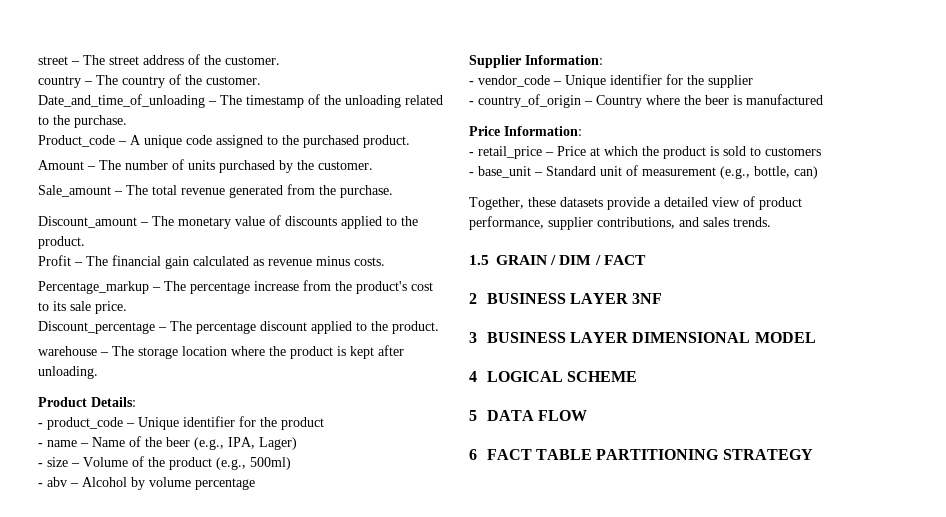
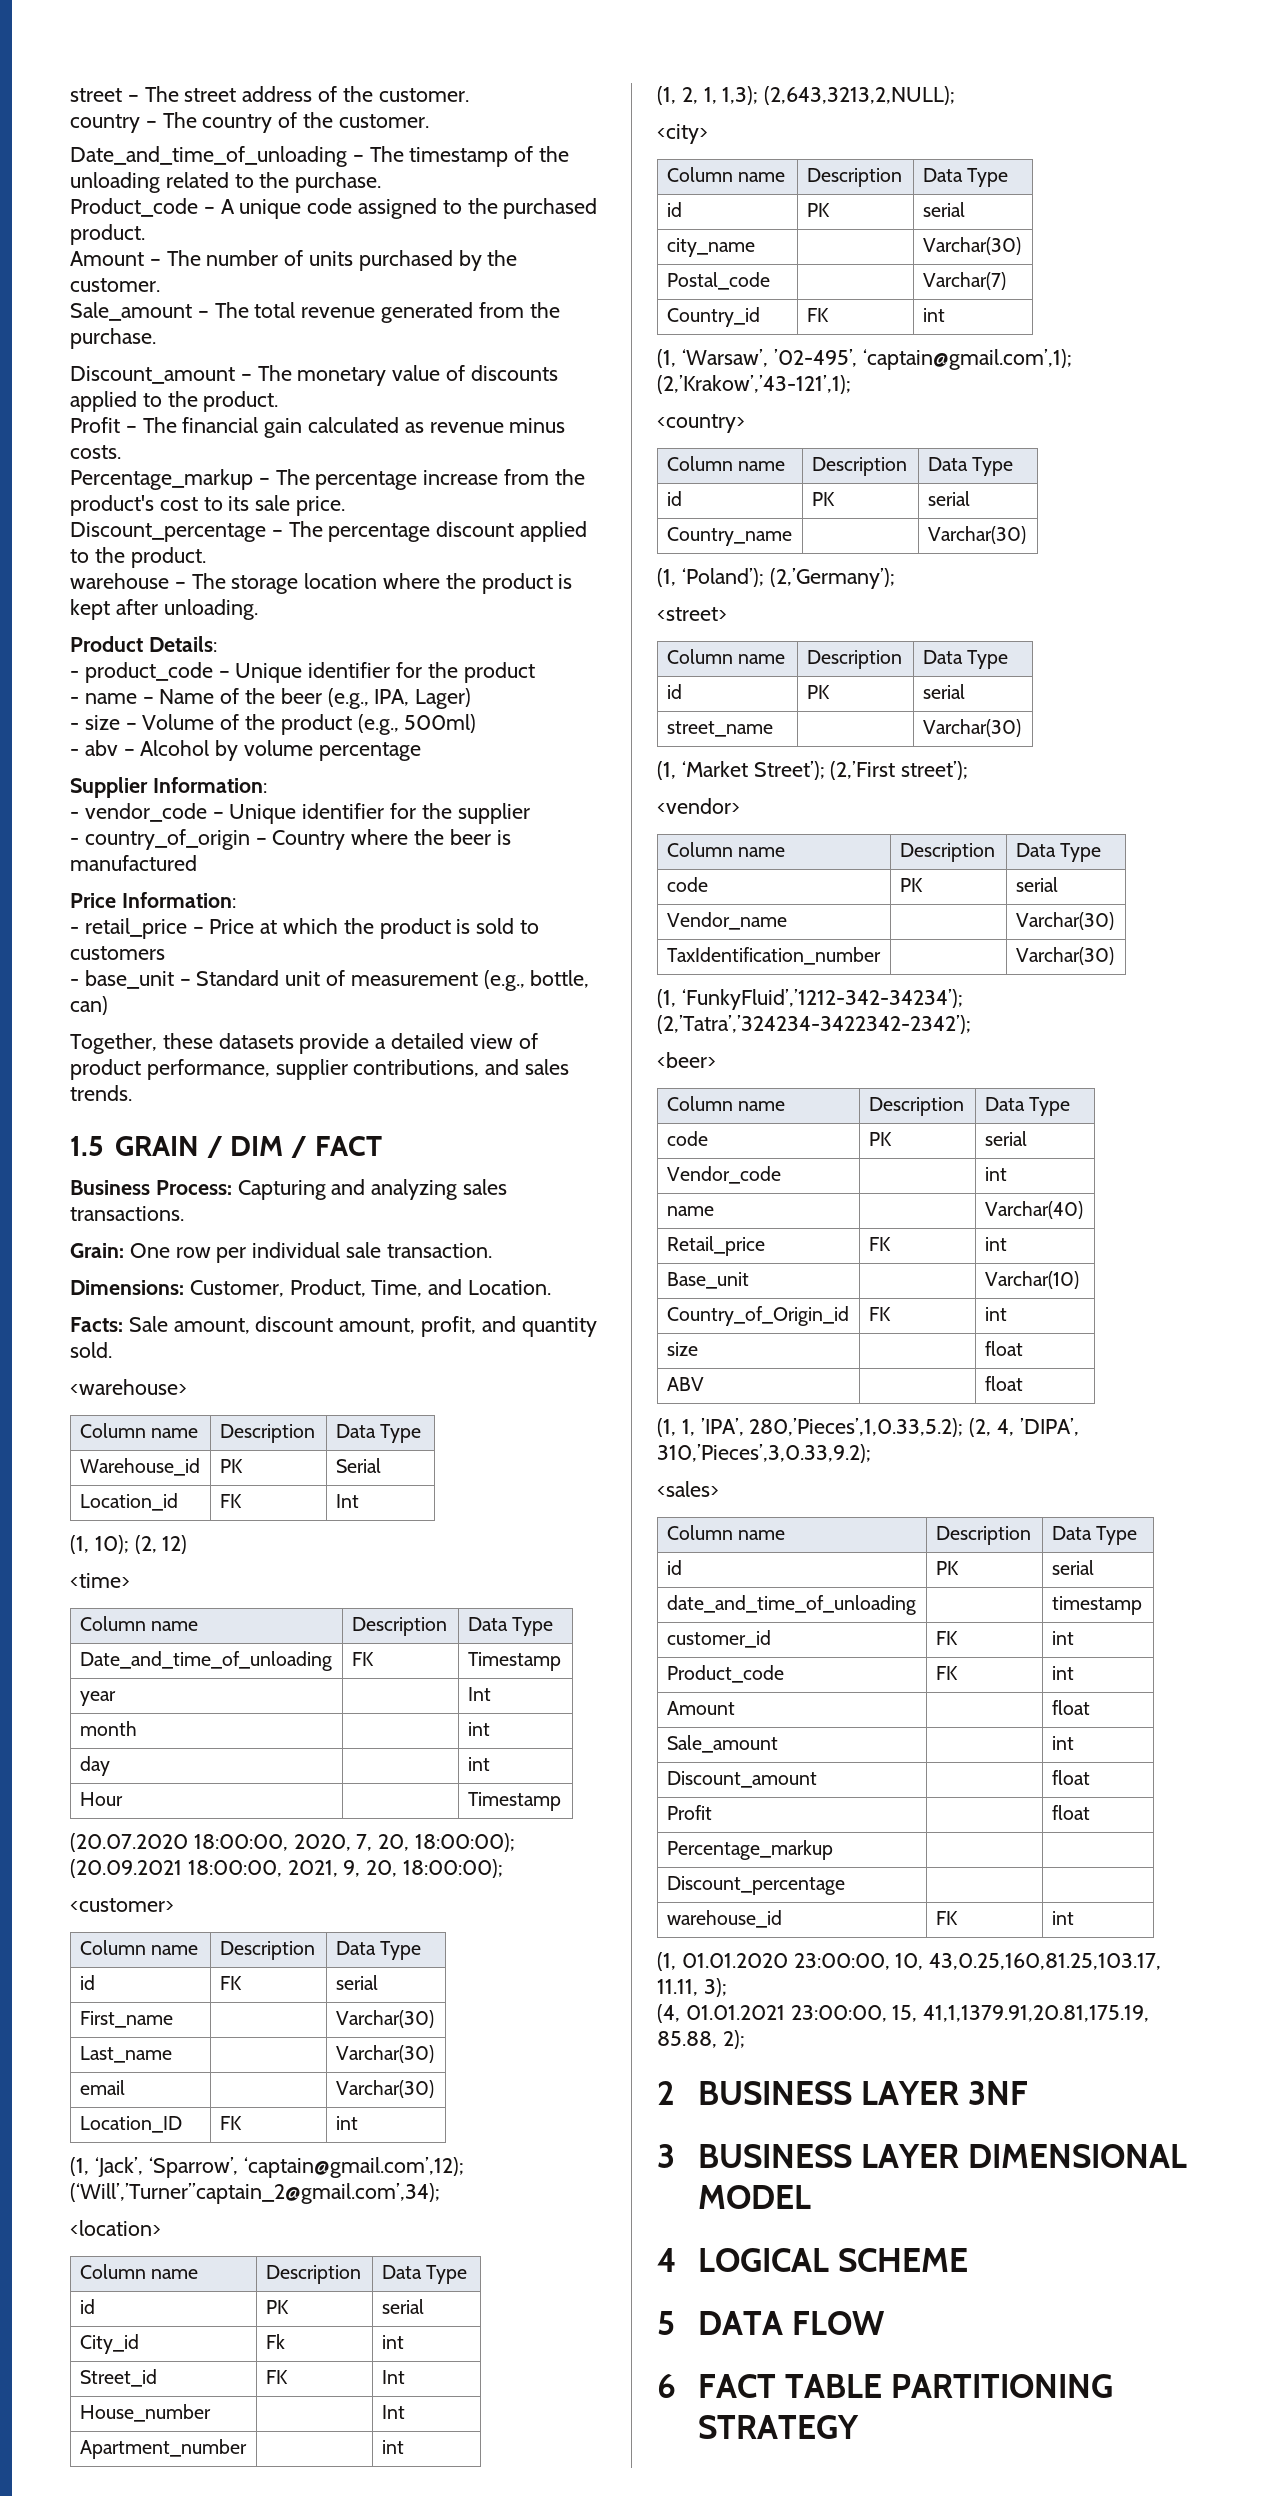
(646, 260) none -> [70,1179,508,1200] [70,1206,184,1221] [70,1242,492,1263] [70,1279,552,1297] [70,1316,597,1337] [70,1342,112,1358] [70,1379,187,1395] [79,1423,199,1438] [219,1424,315,1443] [335,1424,422,1443] [79,1458,200,1476] [219,1459,243,1473] [335,1458,381,1473] [79,1493,178,1511] [219,1494,242,1508] [335,1494,359,1508] [70,1535,188,1554] [70,1573,130,1588] [79,1616,199,1631] [351,1617,447,1636] [467,1617,554,1636] [79,1651,332,1671] [351,1652,374,1666] [467,1652,561,1671] [79,1691,116,1706] [467,1687,491,1701] [79,1721,137,1736] [467,1722,490,1736] [79,1756,110,1776] [467,1757,490,1771] [79,1792,123,1806] [467,1792,561,1811] [70,1833,515,1852] [70,1859,504,1878] [70,1898,174,1912] [79,1940,199,1955] [219,1941,315,1960] [335,1941,422,1960] [79,1975,95,1990] [219,1976,242,1990] [335,1975,378,1990] [79,2011,173,2028] [335,2010,434,2028] [79,2046,172,2063] [335,2045,434,2063] [79,2080,125,2095] [335,2080,434,2098] [79,2116,182,2133] [219,2116,242,2130] [335,2116,358,2130] [70,2157,465,2178] [70,2183,440,2204] [70,2220,161,2236] [79,2264,199,2279] [265,2265,361,2284] [381,2265,468,2284] [79,2299,95,2314] [265,2300,289,2314] [381,2299,424,2314] [79,2334,139,2354] [265,2334,285,2349] [381,2335,404,2349] [79,2369,157,2387] [265,2370,288,2384] [381,2370,405,2384] [79,2404,211,2422] [381,2405,405,2419] [79,2439,247,2459] [381,2440,404,2454] [657,86,956,105] [657,124,708,144] [666,167,786,182] [806,168,902,187] [922,168,1009,187] [666,202,682,217] [806,203,830,217] [922,202,965,217] [666,238,755,257] [922,237,1021,255] [666,272,770,290] [922,272,1006,290] [666,307,760,327] [806,308,829,322] [922,308,945,322] [657,349,1073,370] [657,375,851,394] [657,414,745,433] [666,456,786,471] [811,457,907,476] [927,457,1014,476] [666,491,682,506] [811,492,835,506] [927,491,970,506] [666,527,792,546] [927,526,1026,544] [657,568,895,589] [657,607,727,621] [666,649,786,664] [806,650,902,669] [922,650,1009,669] [666,684,682,699] [806,685,830,699] [922,684,965,699] [666,721,773,737] [922,719,1021,737] [657,761,969,780] [657,798,740,814] [666,842,786,857] [899,843,995,862] [1015,843,1102,862] [666,877,708,892] [899,878,923,892] [1015,877,1058,892] [666,912,787,930] [1015,912,1114,930] [666,947,881,965] [1015,947,1114,965] [657,989,963,1010] [657,1015,971,1034] [657,1052,716,1068] [666,1096,786,1111] [868,1097,964,1116] [984,1097,1071,1116] [666,1131,708,1146] [868,1132,892,1146] [984,1131,1027,1146] [666,1166,781,1184] [984,1167,1007,1181] [666,1206,714,1216] [984,1201,1083,1219] [666,1236,765,1256] [868,1237,891,1251] [984,1237,1007,1251] [666,1272,749,1289] [984,1271,1079,1289] [666,1306,849,1326] [868,1307,891,1321] [984,1307,1007,1321] [666,1342,698,1356] [984,1341,1023,1356] [666,1377,704,1391] [984,1376,1023,1391] [657,1418,1079,1437] [657,1444,871,1463] [657,1481,719,1497] [666,1525,786,1540] [935,1526,1031,1545] [1051,1526,1138,1545] [666,1560,682,1575] [935,1561,959,1575] [1051,1560,1094,1575] [666,1595,916,1615] [1051,1596,1142,1615] [666,1630,771,1648] [935,1631,958,1645] [1051,1631,1074,1645] [666,1665,784,1683] [935,1666,958,1680] [1051,1666,1074,1680] [666,1701,735,1715] [1051,1700,1090,1715] [666,1735,778,1753] [1051,1736,1074,1750] [666,1771,817,1788] [1051,1770,1090,1785] [666,1805,712,1820] [1051,1805,1090,1820] [666,1840,833,1860] [666,1876,845,1895] [666,1910,782,1928] [935,1911,958,1925] [1051,1911,1074,1925] [657,1952,1162,1971] [657,1978,727,1997] [657,2004,1150,2023] [657,2030,745,2049] // Business Process: Capturing and analyzing sales transactions. // Grain: One row per individual sale transaction. // Dimensions: Customer, Product, Time, and Location. // Facts: Sale amount, discount amount, profit, and quantity sold. // <warehouse> // Column name | Description | Data Type // Warehouse_id | PK | Serial // Location_id | FK | Int // (1, 10); (2, 12) // <time> // Column name | Description | Data Type // Date_and_time_of_unloading | FK | Timestamp // year | | Int // month | | int // day | | int // Hour | | Timestamp // (20.07.2020 18:00:00, 2020, 7, 20, 18:00:00); (20.09.2021 18:00:00, 2021, 9, 20, 18:00:00); // <customer> // Column name | Description | Data Type // id | FK | serial // First_name | | Varchar(30) // Last_name | | Varchar(30) // email | | Varchar(30) // Location_ID | FK | int // (1, ‘Jack’, ‘Sparrow’, ‘captain@gmail.com’,12); (‘Will’,’Turner’’captain_2@gmail.com’,34); // <location> // Column name | Description | Data Type // id | PK | serial // City_id | Fk | int // Street_id | FK | Int // House_number | | Int // Apartment_number | | int // (1, 2, 1, 1,3); (2,643,3213,2,NULL); // <city> // Column name | Description | Data Type // id | PK | serial // city_name | | Varchar(30) // Postal_code | | Varchar(7) // Country_id | FK | int // (1, ‘Warsaw’, ’02-495’, ‘captain@gmail.com’,1); (2,’Krakow’,’43-121’,1); // <country> // Column name | Description | Data Type // id | PK | serial // Country_name | | Varchar(30) // (1, ‘Poland’); (2,’Germany’); // <street> // Column name | Description | Data Type // id | PK | serial // street_name | | Varchar(30) // (1, ‘Market Street’); (2,’First street’); // <vendor> // Column name | Description | Data Type // code | PK | serial // Vendor_name | | Varchar(30) // TaxIdentification_number | | Varchar(30) // (1, ‘FunkyFluid’,’1212-342-34234’); (2,’Tatra’,’324234-3422342-2342’); // <beer> // Column name | Description | Data Type // code | PK | serial // Vendor_code | | int // name | | Varchar(40) // Retail_price | FK | int // Base_unit | | Varchar(10) // Country_of_Origin_id | FK | int // size | | float // ABV | | float // (1, 1, ’IPA’, 280,’Pieces’,1,0.33,5.2); (2, 4, ’DIPA’, 310,’Pieces’,3,0.33,9.2); // <sales> // Column name | Description | Data Type // id | PK | serial // date_and_time_of_unloading | | timestamp // customer_id | FK | int // Product_code | FK | int // Amount | | float // Sale_amount | | int // Discount_amount | | float // Profit | | float // Percentage_markup | | // Discount_percentage | | // warehouse_id | FK | int // (1, 01.01.2020 23:00:00, 10, 43,0.25,160,81.25,103.17, 11.11, 3); // (4, 01.01.2021 23:00:00, 15, 41,1,1379.91,20.81,175.19, 85.88, 2);

